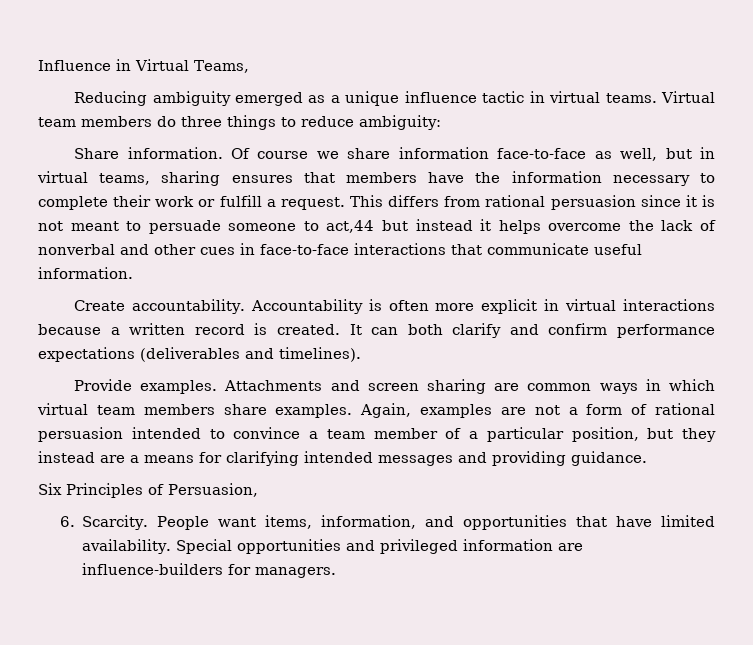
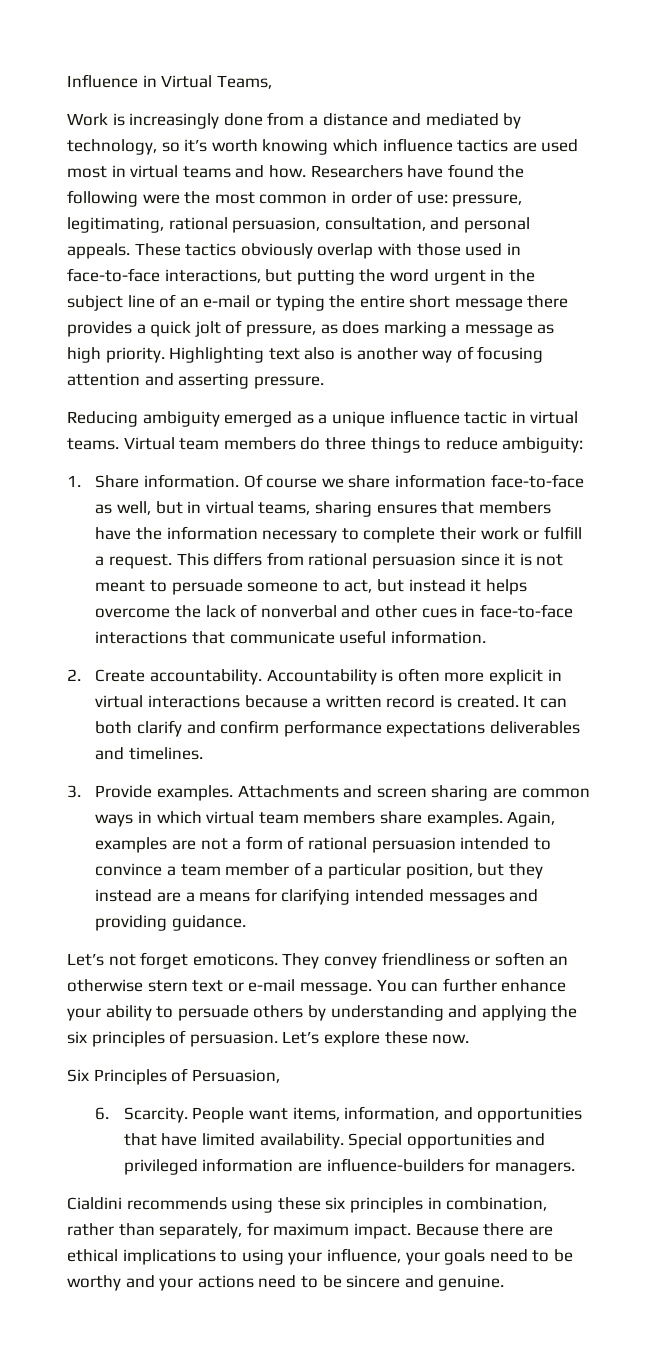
(249, 66) none -> [67,112,522,129] [67,138,579,155] [67,164,525,178] [67,190,523,207] [67,217,530,233] [67,243,521,259] [67,268,535,285] [67,294,569,311] [67,320,555,337] [67,346,544,363] [67,373,324,389] // Work is increasingly done from a distance and mediated by technology, so it’s worth knowing which influence tactics are used most in virtual teams and how. Researchers have found the following were the most common in order of use: pressure, legitimating, rational persuasion, consultation, and personal appeals. These tactics obviously overlap with those used in face-to-face interactions, but putting the word urgent in the subject line of an e-mail or typing the entire short message there provides a quick jolt of pressure, as does marking a message as high priority. Highlighting text also is another way of focusing attention and asserting pressure.
(441, 122) none -> [67,475,81,487] 1.
[326,220,375,233] act,44 -> [344,580,373,593] act,
(133, 273) none -> [67,669,81,681] 2.
[140,347,361,362] (deliverables and timelines). // -> [489,721,580,734] [95,747,204,760] [67,785,81,798] deliverables and timelines. // 3.
(647, 458) none -> [67,952,569,969] [67,978,567,995] [67,1005,578,1021] [67,1030,470,1047] // Let’s not forget emoticons. They convey friendliness or soften an otherwise stern text or e-mail message. You can further enhance your ability to persuade others by understanding and applying the six principles of persuasion. Let’s explore these now.
(337, 572) none -> [67,1197,548,1213] [67,1222,553,1239] [67,1248,573,1265] [67,1275,505,1291] // Cialdini recommends using these six principles in combination, rather than separately, for maximum impact. Because there are ethical implications to using your influence, your goals need to be worthy and your actions need to be sincere and genuine.

